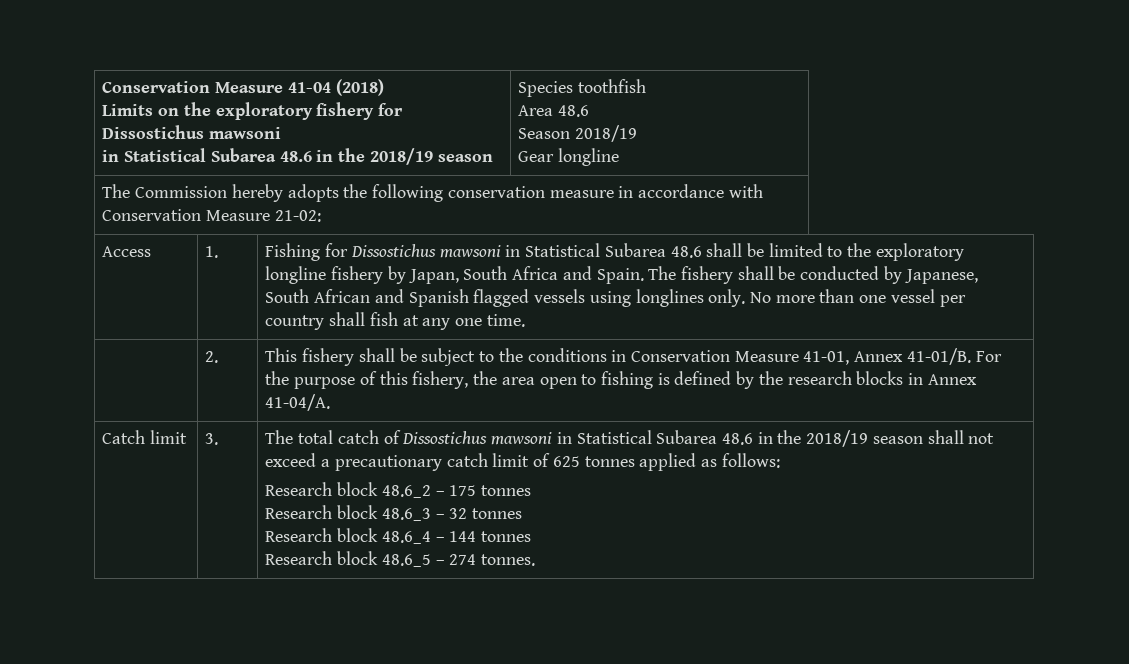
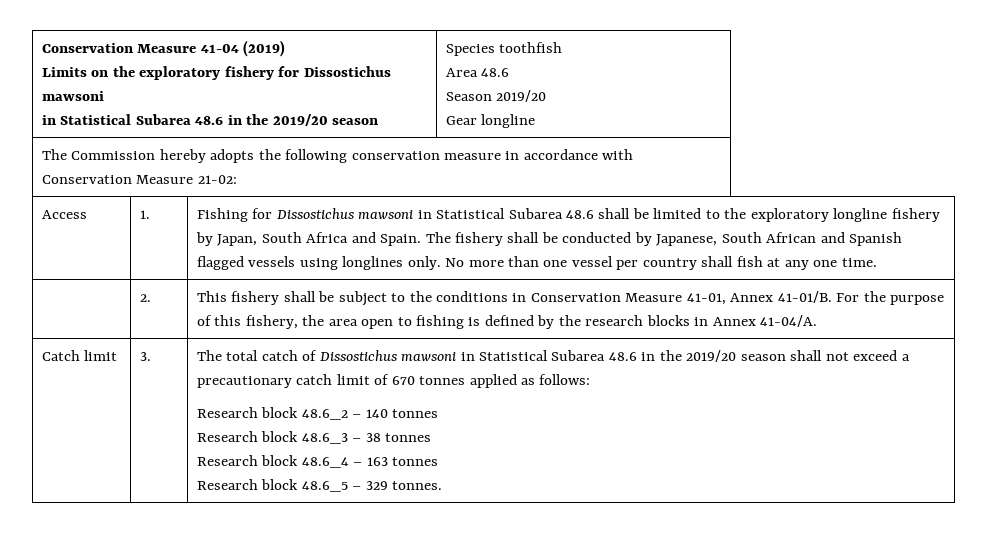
[335,79,384,96] (2018) -> [243,40,286,57] (2019)
[369,148,433,165] 2018/19 -> [272,114,328,126] 2019/20
[575,125,638,142] 2018/19 -> [496,90,547,102] 2019/20
[806,430,869,447] 2018/19 -> [686,350,737,362] 2019/20
[552,456,580,467] 625 -> [391,376,415,385] 670
[449,485,477,496] 175 -> [365,409,388,418] 140
[449,508,468,519] 32 -> [365,433,381,442] 38
[449,531,477,542] 144 -> [366,457,388,466] 163
[449,554,477,565] 274 -> [365,481,388,490] 329

